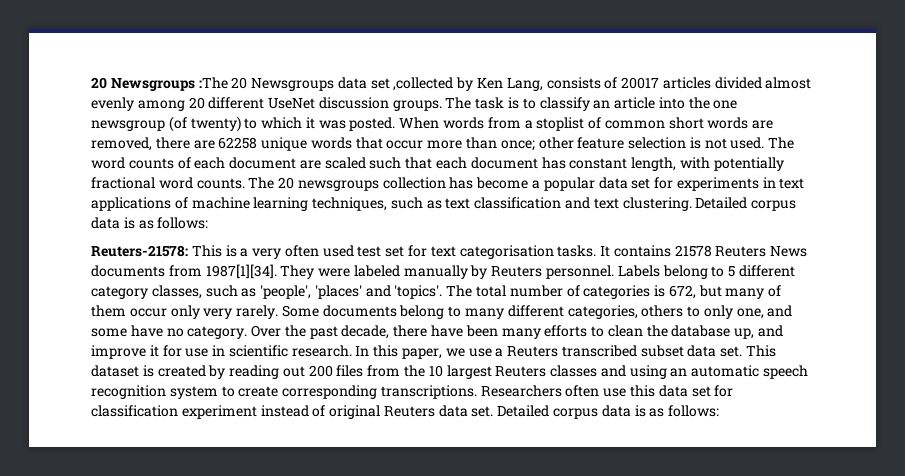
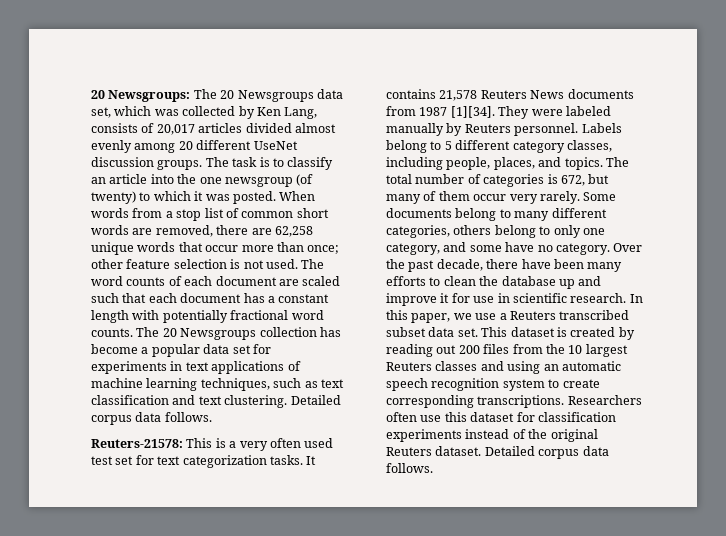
[91,77,228,91] 20 Newsgroups :The -> [91,89,217,102] 20 Newsgroups: The
[370,77,454,91] set ,collected -> [91,106,236,118] set, which was collected
[621,77,660,89] 20017 -> [156,124,195,135] 20,017
[536,117,585,131] stoplist -> [176,208,224,221] stop list
[218,137,258,149] 62258 -> [274,226,313,237] 62,258
[569,157,677,171] constant length, -> [267,294,330,303] [91,310,129,323] a constant length
[297,180,379,191] newsgroups -> [180,328,257,340] Newsgroups
[123,217,209,229] is as follows: -> [164,412,212,422] follows.
[459,245,554,259] categorisation -> [182,455,267,468] categorization
[674,245,712,257] 21578 -> [439,90,478,101] 21,578
[205,264,277,279] 1987[1][34]. -> [419,106,495,118] 1987 [1][34].
[205,285,443,299] such as 'people', 'places' and 'topics'. -> [386,157,603,170] including people, places, and topics.
[170,305,200,319] only -> (507, 197) none
(684, 311) none -> [494,225,536,238] belong
[736,308,764,319] one, -> [582,228,605,235] [386,243,440,255] one category,
[734,328,755,339] up, -> [558,279,575,289] up
[658,385,711,397] data set -> [470,412,515,422] dataset
[181,405,257,419] experiment -> [386,429,462,442] experiments
(326, 411) none -> [528,429,548,439] the
[438,405,720,419] data set. Detailed corpus data is as follows: -> [435,446,609,459] [386,463,433,473] dataset. Detailed corpus data follows.

